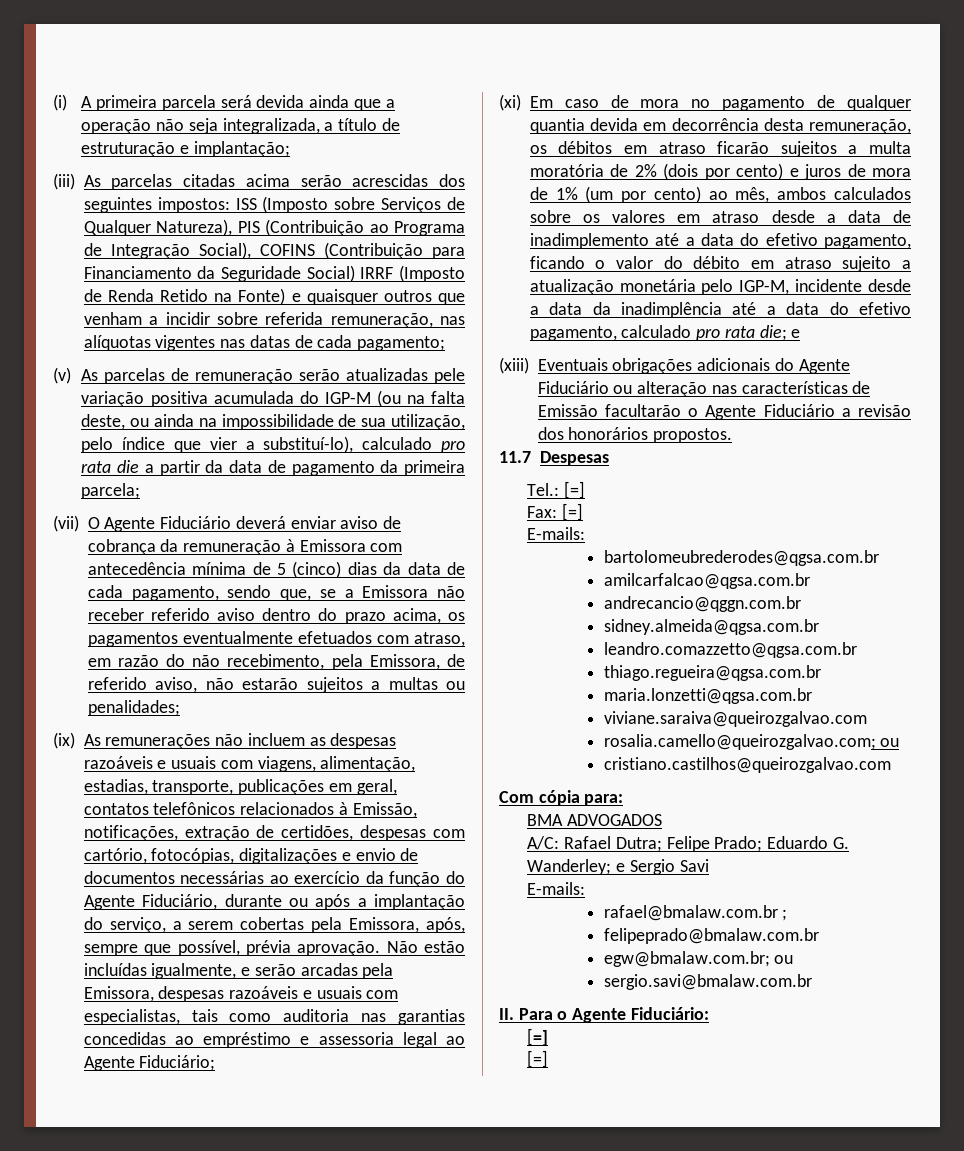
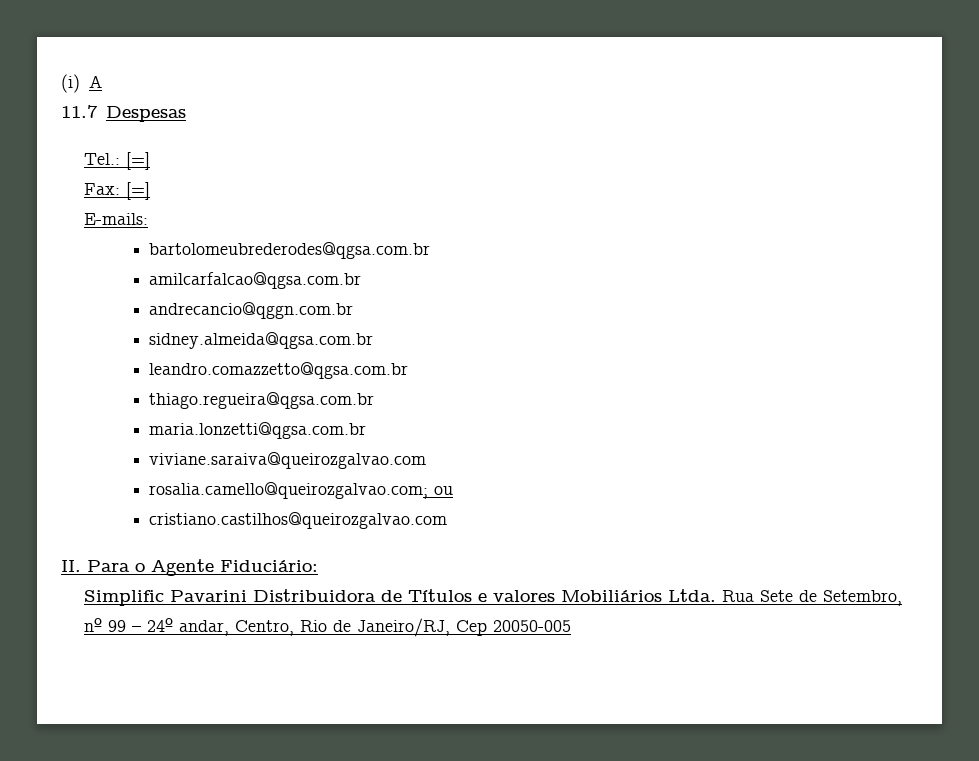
[96,95,395,111] [81,118,400,134] [81,141,290,157] [53,173,465,190] [83,196,465,213] [83,219,465,236] [83,242,466,259] [83,265,465,282] [83,288,465,305] [83,312,465,328] [83,335,446,351] [53,367,466,384] [81,390,465,407] [81,414,465,430] [81,436,465,453] [81,460,466,476] [81,483,141,499] [53,515,402,532] [87,539,403,555] [87,561,465,578] [87,585,465,601] [87,608,466,624] [87,631,465,647] [87,654,466,670] [87,677,466,693] [87,700,180,716] [53,732,397,749] [83,756,416,772] [83,779,397,795] [83,802,417,818] [83,825,465,841] [83,848,419,864] [83,871,466,887] [83,894,465,910] [83,917,466,933] [83,940,465,956] [83,963,394,979] [83,986,399,1002] [83,1009,465,1025] [83,1032,465,1048] [83,1055,216,1071] [499,94,911,111] [529,118,911,134] [529,141,911,157] [529,163,911,180] [529,186,911,203] [529,210,911,223] [529,233,911,249] [529,256,911,272] [529,279,911,295] [529,302,911,318] [529,325,801,341] [499,357,850,374] [537,381,871,397] [537,404,911,420] [537,427,733,443] primeira parcela será devida ainda que a operação não seja integralizada, a título de estruturação e implantação; // (iii) As parcelas citadas acima serão acrescidas dos seguintes impostos: ISS (Imposto sobre Serviços de Qualquer Natureza), PIS (Contribuição ao Programa de Integração Social), COFINS (Contribuição para Financiamento da Seguridade Social) IRRF (Imposto de Renda Retido na Fonte) e quaisquer outros que venham a incidir sobre referida remuneração, nas alíquotas vigentes nas datas de cada pagamento; // (v) As parcelas de remuneração serão atualizadas pele variação positiva acumulada do IGP-M (ou na falta deste, ou ainda na impossibilidade de sua utilização, pelo índice que vier a substituí-lo), calculado pro rata die a partir da data de pagamento da primeira parcela; // (vii) O Agente Fiduciário deverá enviar aviso de cobrança da remuneração à Emissora com antecedência mínima de 5 (cinco) dias da data de cada pagamento, sendo que, se a Emissora não receber referido aviso dentro do prazo acima, os pagamentos eventualmente efetuados com atraso, em razão do não recebimento, pela Emissora, de referido aviso, não estarão sujeitos a multas ou penalidades; // (ix) As remunerações não incluem as despesas razoáveis e usuais com viagens, alimentação, estadias, transporte, publicações em geral, contatos telefônicos relacionados à Emissão, notificações, extração de certidões, despesas com cartório, fotocópias, digitalizações e envio de documentos necessárias ao exercício da função do Agente Fiduciário, durante ou após a implantação do serviço, a serem cobertas pela Emissora, após, sempre que possível, prévia aprovação. Não estão incluídas igualmente, e serão arcadas pela Emissora, despesas razoáveis e usuais com especialistas, tais como auditoria nas garantias concedidas ao empréstimo e assessoria legal ao Agente Fiduciário; // (xi) Em caso de mora no pagamento de qualquer quantia devida em decorrência desta remuneração, os débitos em atraso ficarão sujeitos a multa moratória de 2% (dois por cento) e juros de mora de 1% (um por cento) ao mês, ambos calculados sobre os valores em atraso desde a data de inadimplemento até a data do efetivo pagamento, ficando o valor do débito em atraso sujeito a atualização monetária pelo IGP-M, incidente desde a data da inadimplência até a data do efetivo pagamento, calculado pro rata die; e // (xiii) Eventuais obrigações adicionais do Agente Fiduciário ou alteração nas características de Emissão facultarão o Agente Fiduciário a revisão dos honorários propostos. -> (102, 81) none
[499,790,624,806] [527,814,663,826] [527,836,849,852] [527,859,709,875] [527,882,586,895] [603,905,788,921] [603,928,819,944] [603,951,794,967] [603,974,812,990] // Com cópia para: // BMA ADVOGADOS // A/C: Rafael Dutra; Felipe Prado; Eduardo G. Wanderley; e Sergio Savi // E-mails: // rafael@bmalaw.com.br ; // felipeprado@bmalaw.com.br // egw@bmalaw.com.br; ou // sergio.savi@bmalaw.com.br -> (448, 520) none
[527,1028,549,1046] [527,1050,549,1068] [=] // [=] -> [84,589,903,606] [84,618,572,637] Simplific Pavarini Distribuidora de Títulos e valores Mobiliários Ltda. Rua Sete de Setembro, nº 99 – 24º andar, Centro, Rio de Janeiro/RJ, Cep 20050-005

